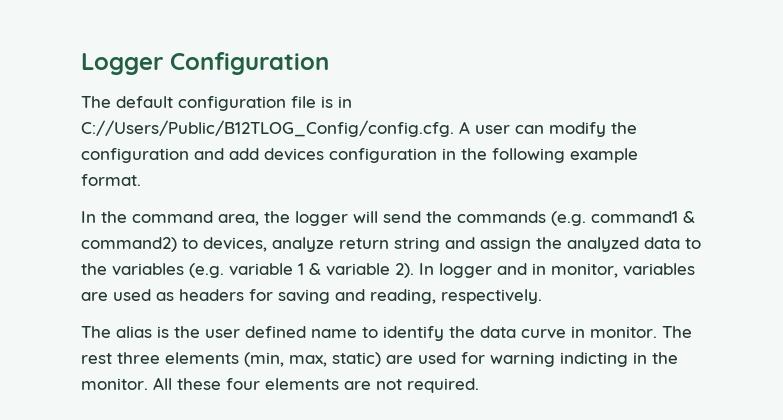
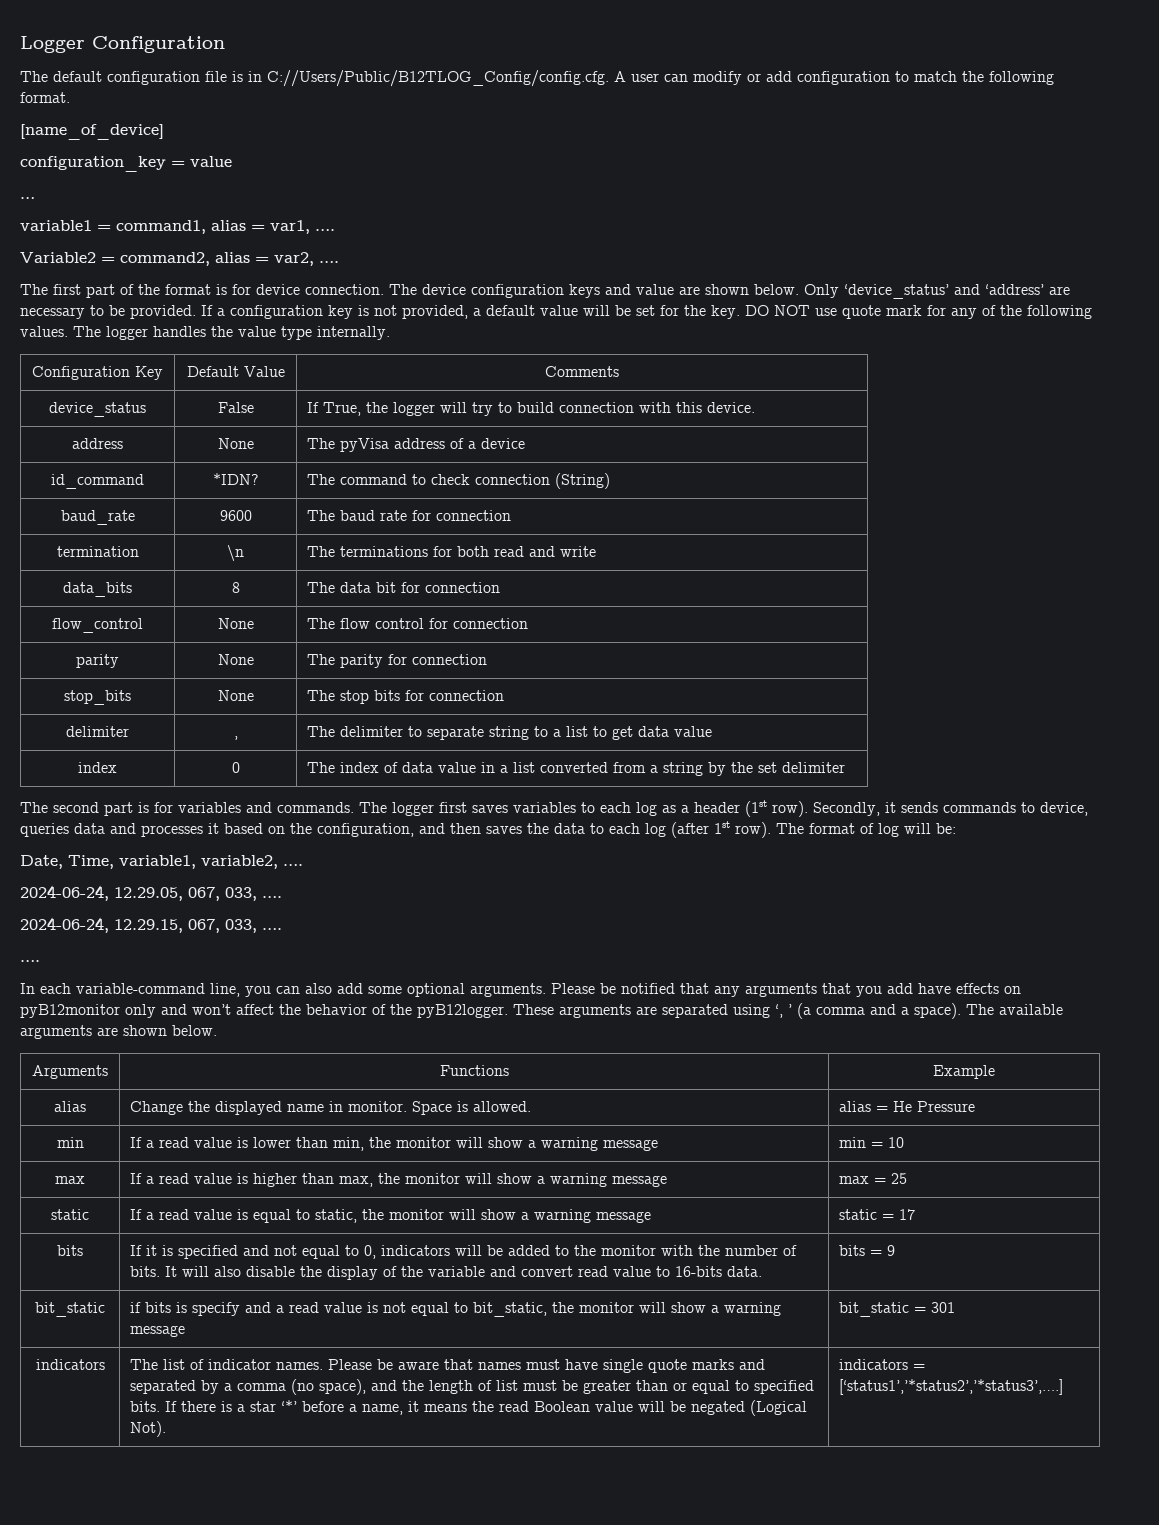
[611,122,637,134] [81,148,638,163] the configuration and add devices configuration in the following example -> [747,71,1054,85] or add configuration to match the following
[81,211,695,226] [81,237,701,252] [81,263,695,278] [81,289,542,304] [81,326,692,341] [81,352,678,367] [81,377,479,393] In the command area, the logger will send the commands (e.g. command1 & command2) to devices, analyze return string and assign the analyzed data to the variables (e.g. variable 1 & variable 2). In logger and in monitor, variables are used as headers for saving and reading, respectively. // The alias is the user defined name to identify the data curve in monitor. The rest three elements (min, max, static) are used for warning indicting in the monitor. All these four elements are not required. -> [20,124,164,140] [20,156,232,172] [20,197,35,199] [20,220,335,234] [20,252,339,266] [20,284,1070,299] [20,305,1092,319] [20,326,390,340] [31,366,163,380] [186,366,285,377] [544,366,619,377] [48,402,146,417] [217,402,254,413] [307,402,756,416] [72,438,123,449] [217,438,254,449] [307,438,526,452] [50,474,144,489] [212,473,259,485] [307,473,611,489] [60,510,135,525] [219,510,252,521] [307,510,512,521] [56,546,139,557] [227,545,244,561] [307,546,597,557] [62,582,132,597] [231,582,240,593] [307,582,501,593] [51,618,143,633] [217,618,254,629] [307,618,529,629] [76,654,119,668] [217,654,254,665] [307,654,488,668] [63,690,131,705] [217,690,254,701] [307,690,505,704] [66,726,129,737] [233,736,238,740] [307,726,713,740] [78,762,117,773] [231,762,240,773] [307,762,846,776] [20,800,1088,817] [20,821,956,838] [20,855,303,869] [20,885,282,901] [20,917,282,933] [20,960,40,962] [20,983,1021,997] [20,1003,1063,1019] [20,1025,217,1039] [32,1065,108,1079] [439,1065,509,1076] [932,1065,995,1079] [54,1101,86,1112] [130,1101,532,1115] [839,1101,976,1112] [56,1137,84,1148] [130,1137,659,1151] [839,1137,905,1148] [55,1176,85,1184] [130,1173,668,1187] [839,1173,908,1184] [51,1209,89,1220] [130,1209,652,1223] [839,1209,916,1220] [57,1245,83,1256] [130,1245,798,1259] [130,1266,763,1280] [839,1245,896,1256] [35,1302,105,1317] [130,1302,782,1317] [130,1325,186,1337] [839,1302,956,1317] [35,1359,105,1370] [130,1359,766,1373] [130,1379,815,1395] [130,1400,808,1416] [130,1421,167,1437] [839,1359,926,1370] [839,1379,1064,1395] [name_of_device] // configuration_key = value // … // variable1 = command1, alias = var1, …. // Variable2 = command2, alias = var2, …. // The first part of the format is for device connection. The device configuration keys and value are shown below. Only ‘device_status’ and ‘address’ are necessary to be provided. If a configuration key is not provided, a default value will be set for the key. DO NOT use quote mark for any of the following values. The logger handles the value type internally. // Configuration Key | Default Value | Comments // device_status | False | If True, the logger will try to build connection with this device. // address | None | The pyVisa address of a device // id_command | *IDN? | The command to check connection (String) // baud_rate | 9600 | The baud rate for connection // termination | \n | The terminations for both read and write // data_bits | 8 | The data bit for connection // flow_control | None | The flow control for connection // parity | None | The parity for connection // stop_bits | None | The stop bits for connection // delimiter | , | The delimiter to separate string to a list to get data value // index | 0 | The index of data value in a list converted from a string by the set delimiter // The second part is for variables and commands. The logger first saves variables to each log as a header (1st row). Secondly, it sends commands to device, queries data and processes it based on the configuration, and then saves the data to each log (after 1st row). The format of log will be: // Date, Time, variable1, variable2, …. // 2024-06-24, 12.29.05, 067, 033, …. // 2024-06-24, 12.29.15, 067, 033, …. // …. // In each variable-command line, you can also add some optional arguments. Please be notified that any arguments that you add have effects on pyB12monitor only and won’t affect the behavior of the pyB12logger. These arguments are separated using ‘, ’ (a comma and a space). The available arguments are shown below. // Arguments | Functions | Example // alias | Change the displayed name in monitor. Space is allowed. | alias = He Pressure // min | If a read value is lower than min, the monitor will show a warning message | min = 10 // max | If a read value is higher than max, the monitor will show a warning message | max = 25 // static | If a read value is equal to static, the monitor will show a warning message | static = 17 // bits | If it is specified and not equal to 0, indicators will be added to the monitor with the number of bits. It will also disable the display of the variable and convert read value to 16-bits data. | bits = 9 // bit_static | if bits is specify and a read value is not equal to bit_static, the monitor will show a warning message | bit_static = 301 // indicators | The list of indicator names. Please be aware that names must have single quote marks and separated by a comma (no space), and the length of list must be greater than or equal to specified bits. If there is a star ‘*’ before a name, it means the read Boolean value will be negated (Logical Not). | indicators = [‘status1’,’*status2’,’*status3’,….]

